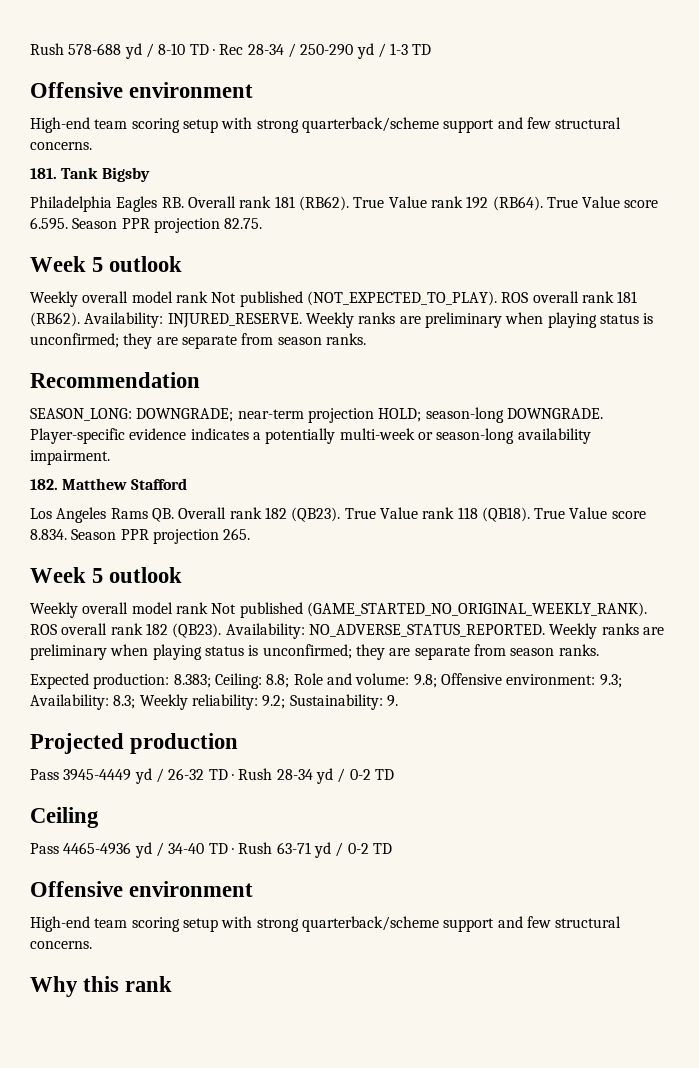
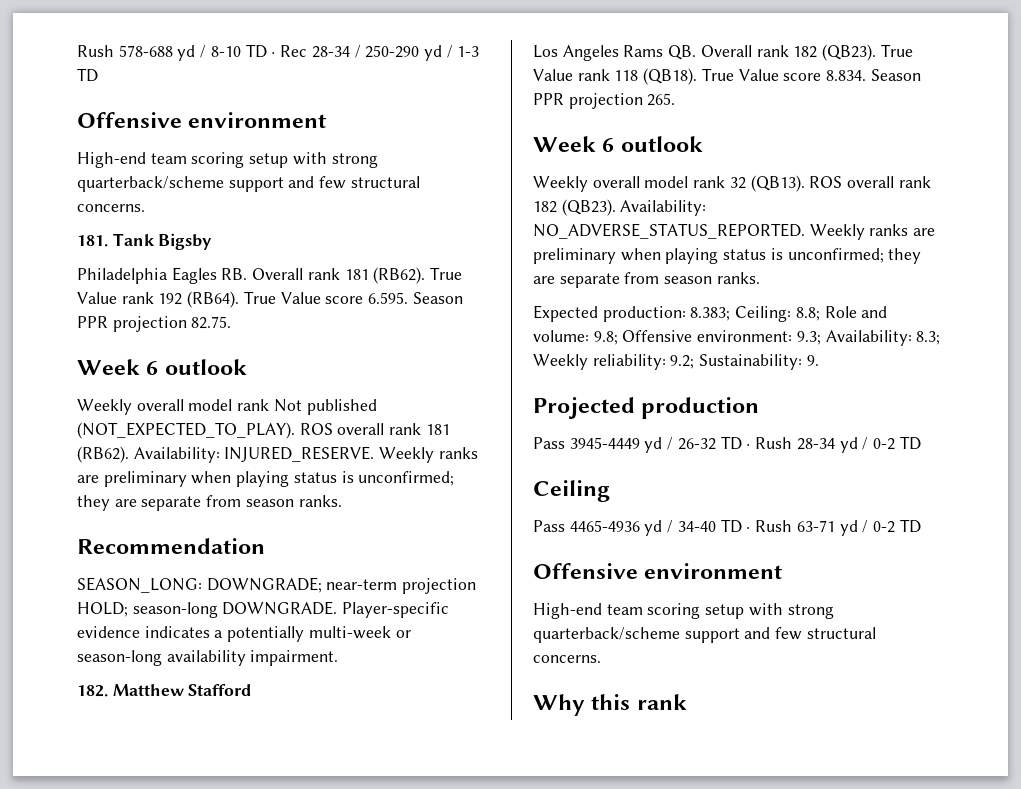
[92,257,104,272] 5 -> [146,361,159,375] 6
[92,567,183,583] [30,602,647,618] 5 outlook // Weekly overall model rank Not published (GAME_STARTED_NO_ORIGINAL_WEEKLY_RANK). -> [602,136,703,152] [533,175,805,192] 6 outlook // Weekly overall model rank 32 (QB13).

